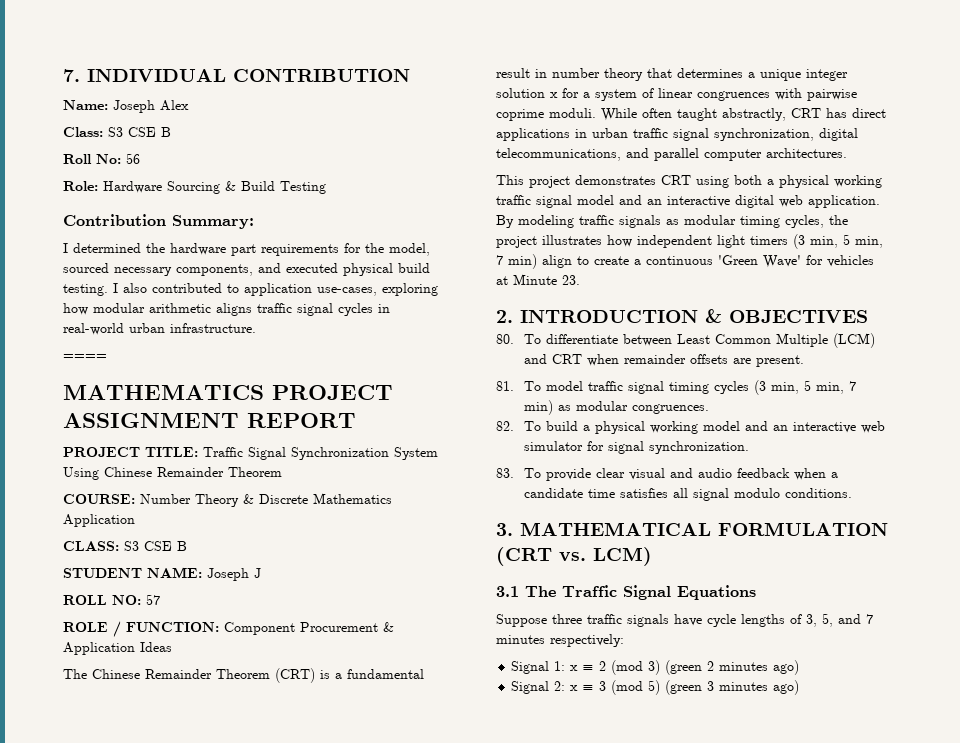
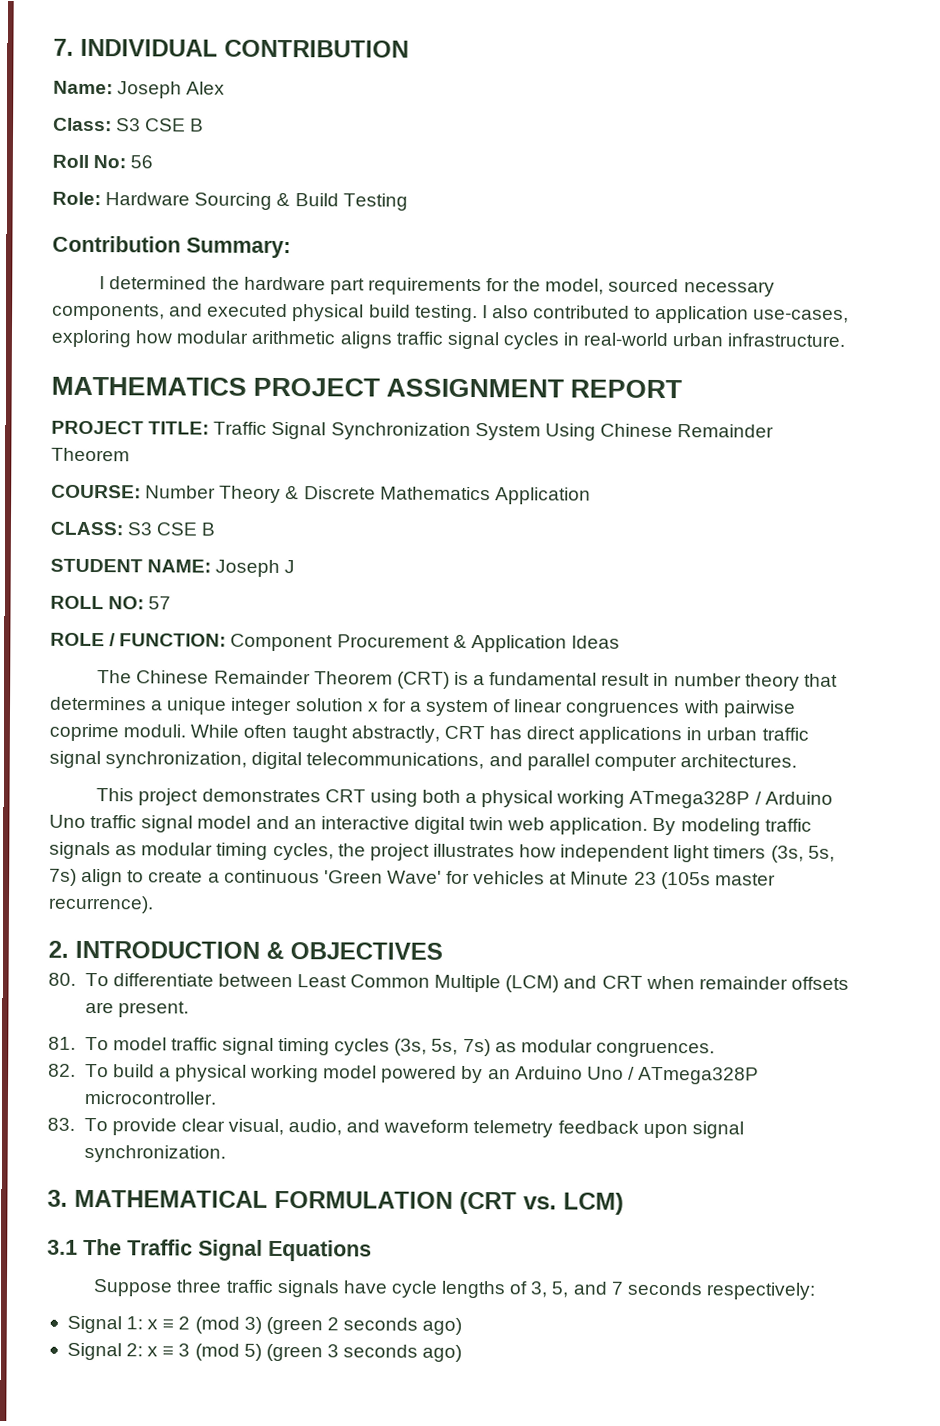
[63,354,107,360] // ==== -> (846, 340) none
(882, 181) none -> [629,790,833,809] [49,814,86,828] ATmega328P / Arduino Uno
(774, 201) none -> [469,816,505,831] twin
[793,234,883,249] [496,254,537,269] (3 min, 5 min, 7 min) -> [770,845,835,863] [49,868,77,886] (3s, 5s, 7s)
[562,275,580,285] 23. -> [633,871,776,890] [48,895,154,914] 23 (105s master recurrence).
[753,380,856,395] [523,400,553,415] (3 min, 5 min, 7 min) -> [394,1038,491,1057] (3s, 5s, 7s)
[744,421,885,433] [523,441,749,454] [496,468,838,481] [523,488,852,501] and an interactive web simulator for signal synchronization. // 83. To provide clear visual and audio feedback when a candidate time satisfies all signal modulo conditions. -> [381,1065,760,1085] [83,1090,217,1105] [47,1117,744,1139] [83,1144,226,1163] powered by an Arduino Uno / ATmega328P microcontroller. // 83. To provide clear visual, audio, and waveform telemetry feedback upon signal synchronization.
[496,635,545,644] minutes -> [626,1281,703,1296] seconds
[719,662,769,671] minutes -> [343,1317,419,1331] seconds
[719,682,769,691] minutes -> [343,1344,419,1358] seconds

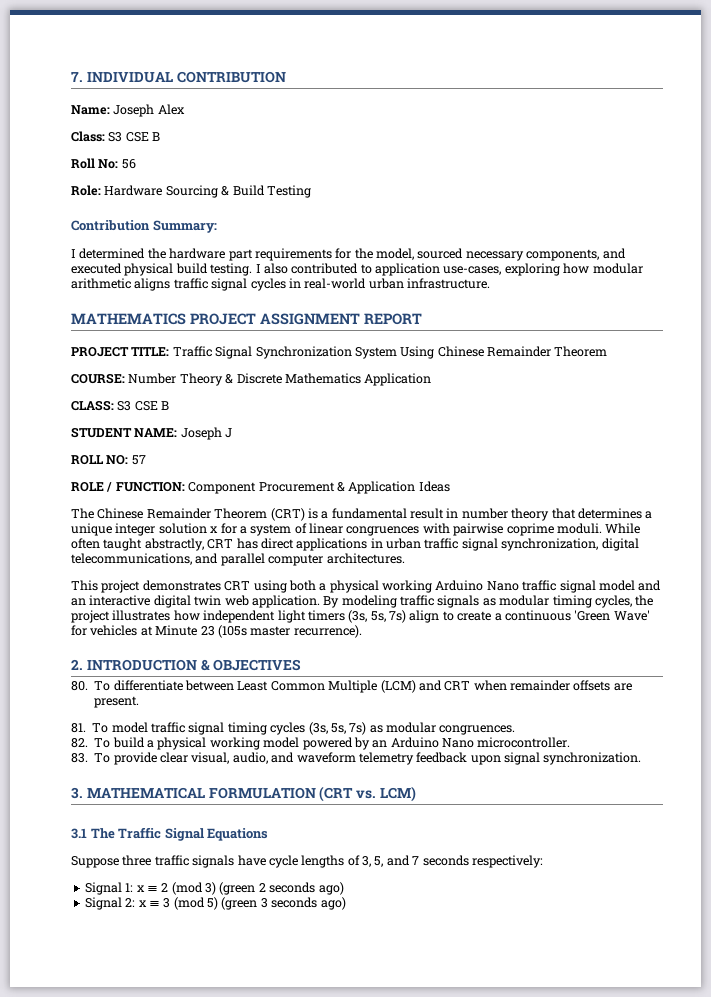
[629,790,833,809] [49,814,86,828] ATmega328P / Arduino Uno -> [435,580,519,591] Arduino Nano
[586,1066,760,1085] Uno / ATmega328P -> [442,738,474,748] Nano

